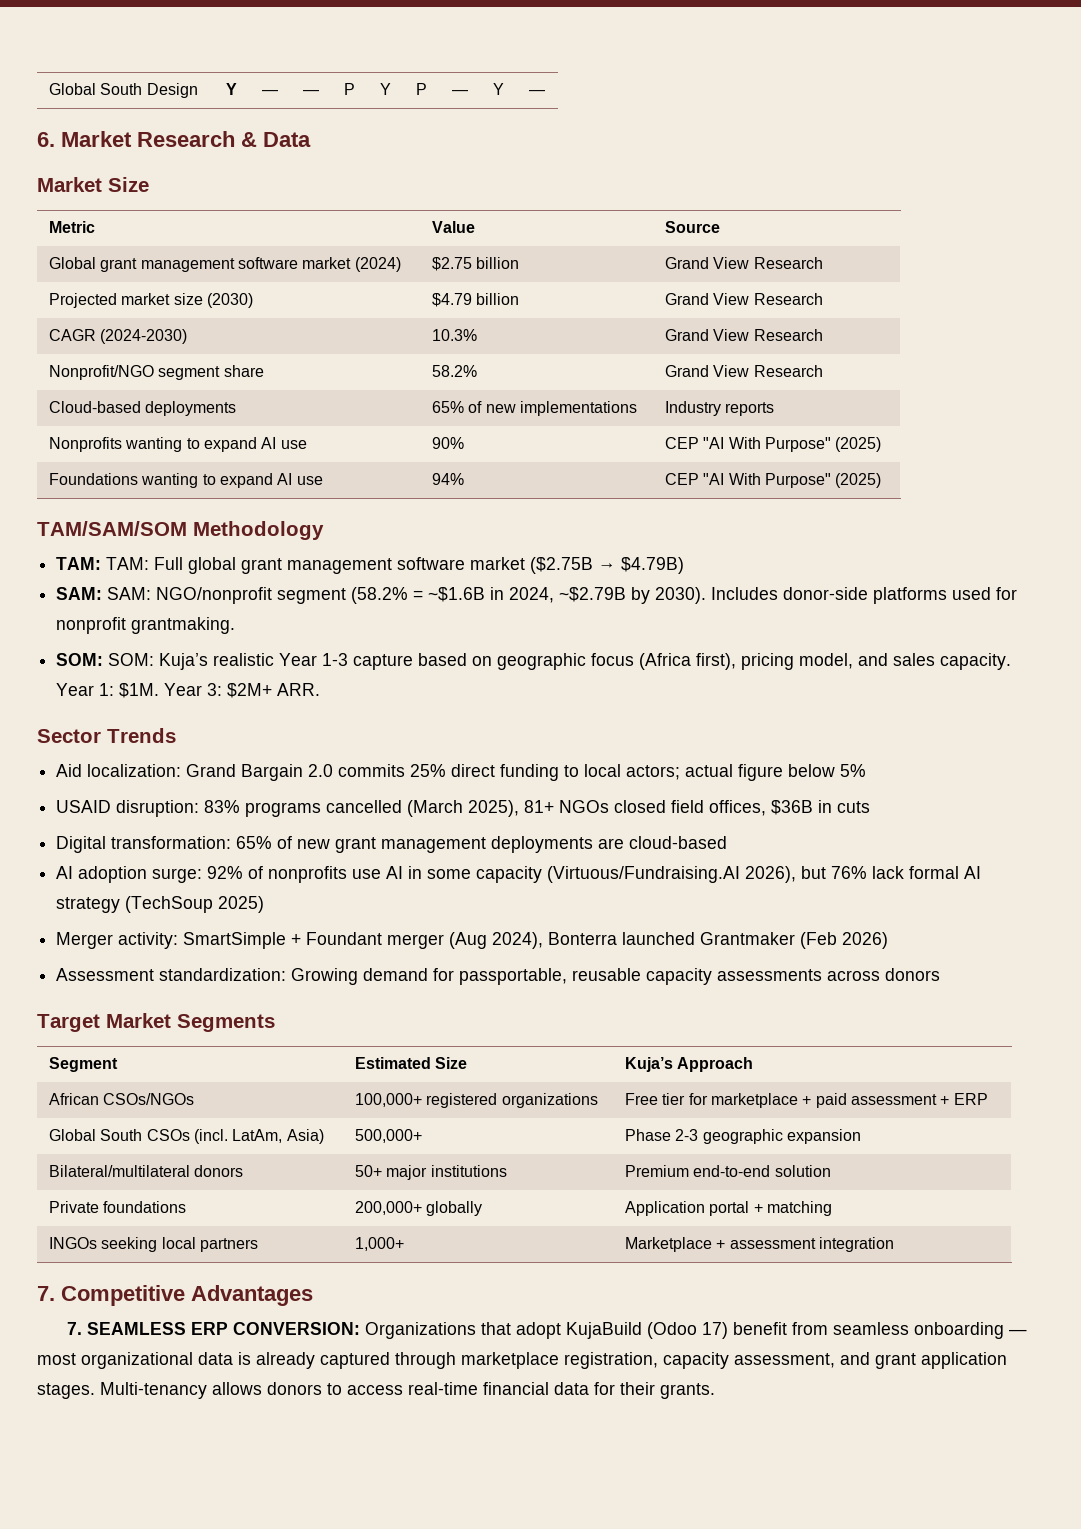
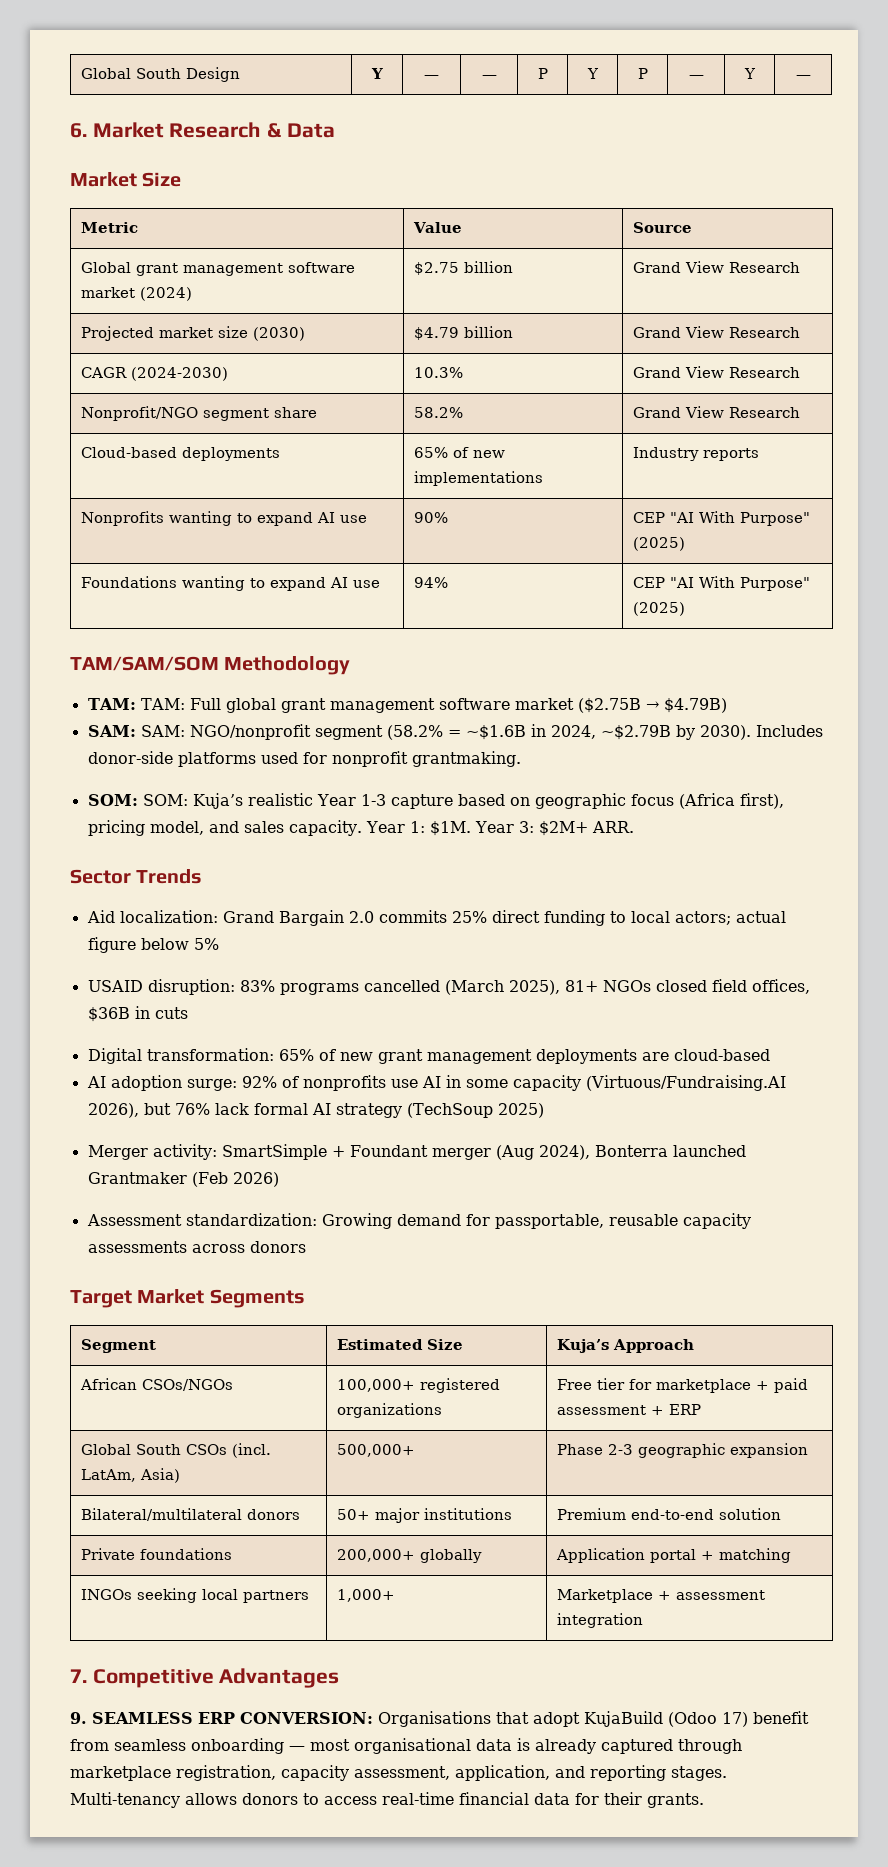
[66,1322,82,1335] 7. -> [70,1712,87,1724] 9.
[364,1322,476,1339] Organizations -> [378,1711,491,1727] Organisations
[81,1352,193,1369] organizational -> [354,1738,471,1754] organisational
[840,1352,1007,1369] and grant application -> [455,1765,666,1781] application, and reporting

